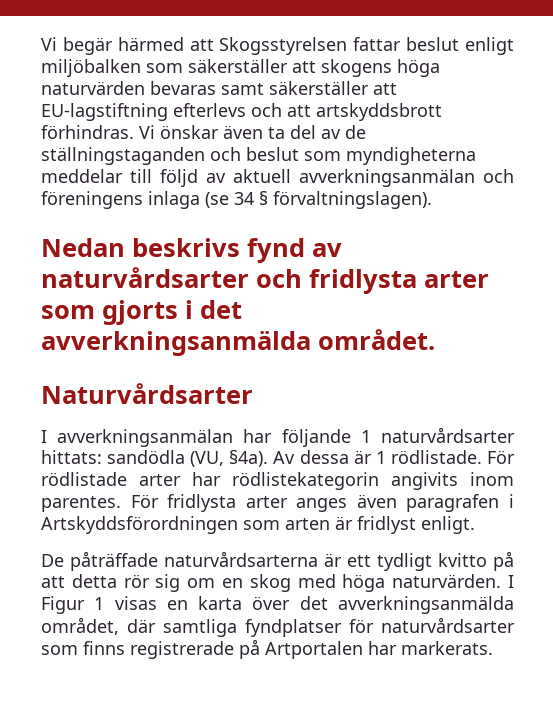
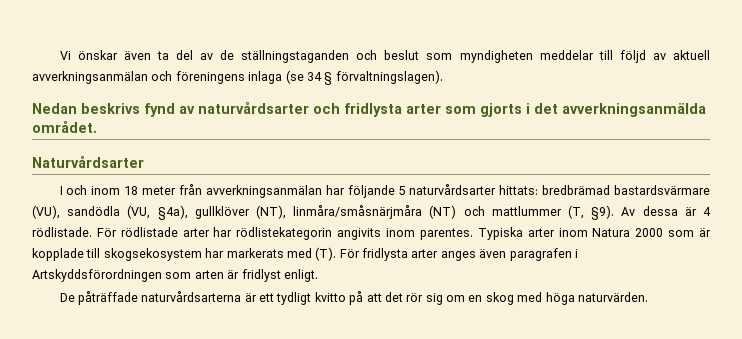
[41,37,514,55] [41,59,440,77] [41,81,397,95] [41,103,442,121] [41,125,155,139] Vi begär härmed att Skogsstyrelsen fattar beslut enligt miljöbalken som säkerställer att skogens höga naturvärden bevaras samt säkerställer att EU-lagstiftning efterlevs och att artskyddsbrott förhindras. Vi -> [59,51,71,60] Vi
[346,147,476,165] myndigheterna -> [459,50,533,63] myndigheten
(47, 436) none -> [66,184,202,195] och inom 18 meter från
[360,430,371,443] 1 -> [398,186,406,195] 5
[107,450,269,467] sandödla (VU, §4a). -> [542,185,711,195] [32,205,615,220] bredbrämad bastardsvärmare (VU), sandödla (VU, §4a), gullklöver (NT), linmåra/småsnärjmåra (NT) och mattlummer (T, §9).
[375,451,386,464] 1 -> [703,207,712,216] 4
(121, 504) none -> [477,227,712,240] [32,247,337,261] Typiska arter inom Natura 2000 som är kopplade till skogsekosystem har markerats med (T).
[71,574,117,588] detta -> [384,292,403,302] det
[508,575,514,588] [41,596,514,614] [41,617,515,637] [41,639,493,659] I Figur 1 visas en karta över det avverkningsanmälda området, där samtliga fyndplatser för naturvårdsarter som finns registrerade på Artportalen har markerats. -> (648, 297) none

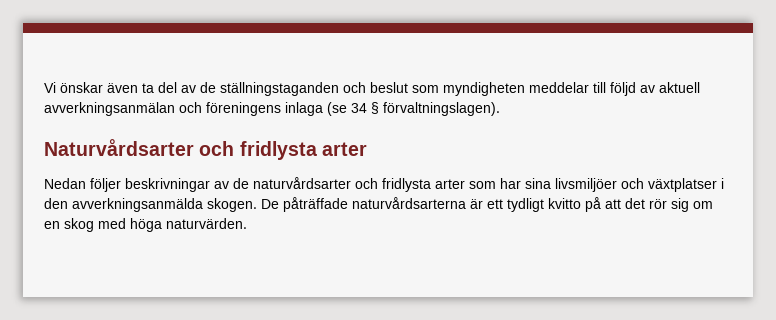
[32,103,195,117] Nedan beskrivs fynd av -> [44,139,367,160] [44,178,249,192] Naturvårdsarter och fridlysta arter // Nedan följer beskrivningar av de
[480,103,706,117] [32,121,97,133] [32,156,144,168] [59,184,711,198] [32,205,712,220] [32,227,712,240] [32,247,578,261] [32,269,318,282] gjorts i det avverkningsanmälda området. // Naturvårdsarter // I och inom 18 meter från avverkningsanmälan har följande 5 naturvårdsarter hittats: bredbrämad bastardsvärmare (VU), sandödla (VU, §4a), gullklöver (NT), linmåra/småsnärjmåra (NT) och mattlummer (T, §9). Av dessa är 4 rödlistade. För rödlistade arter har rödlistekategorin angivits inom parentes. Typiska arter inom Natura 2000 som är kopplade till skogsekosystem har markerats med (T). För fridlysta arter anges även paragrafen i Artskyddsförordningen som arten är fridlyst enligt. // -> [500,178,724,192] [44,198,257,212] har sina livsmiljöer och växtplatser i den avverkningsanmälda skogen.

